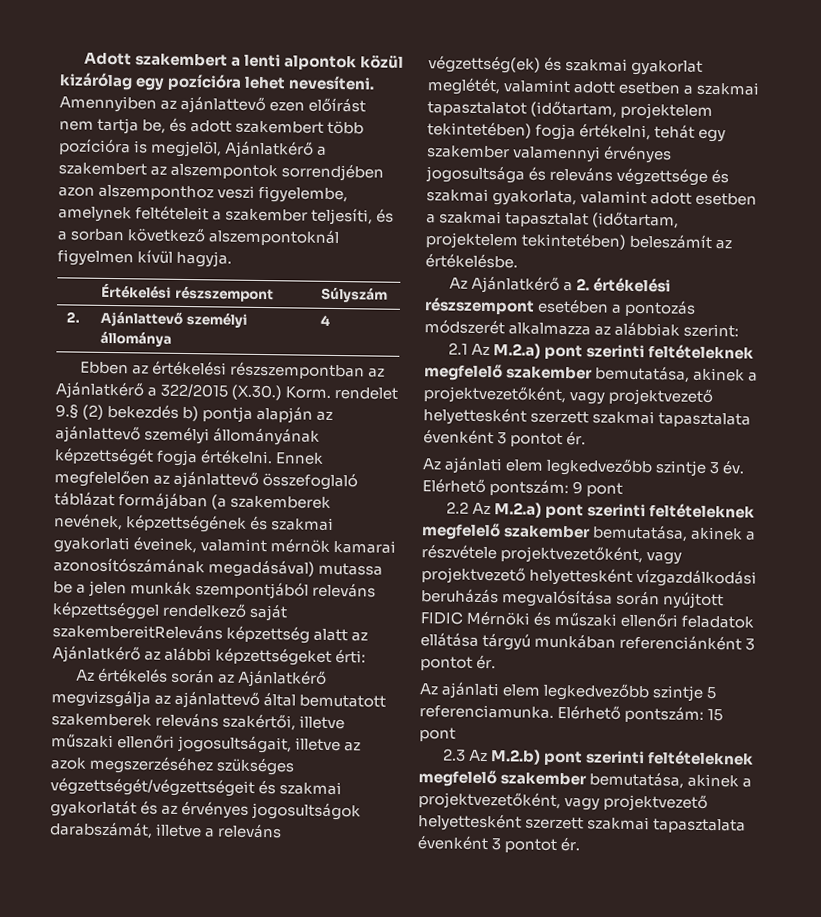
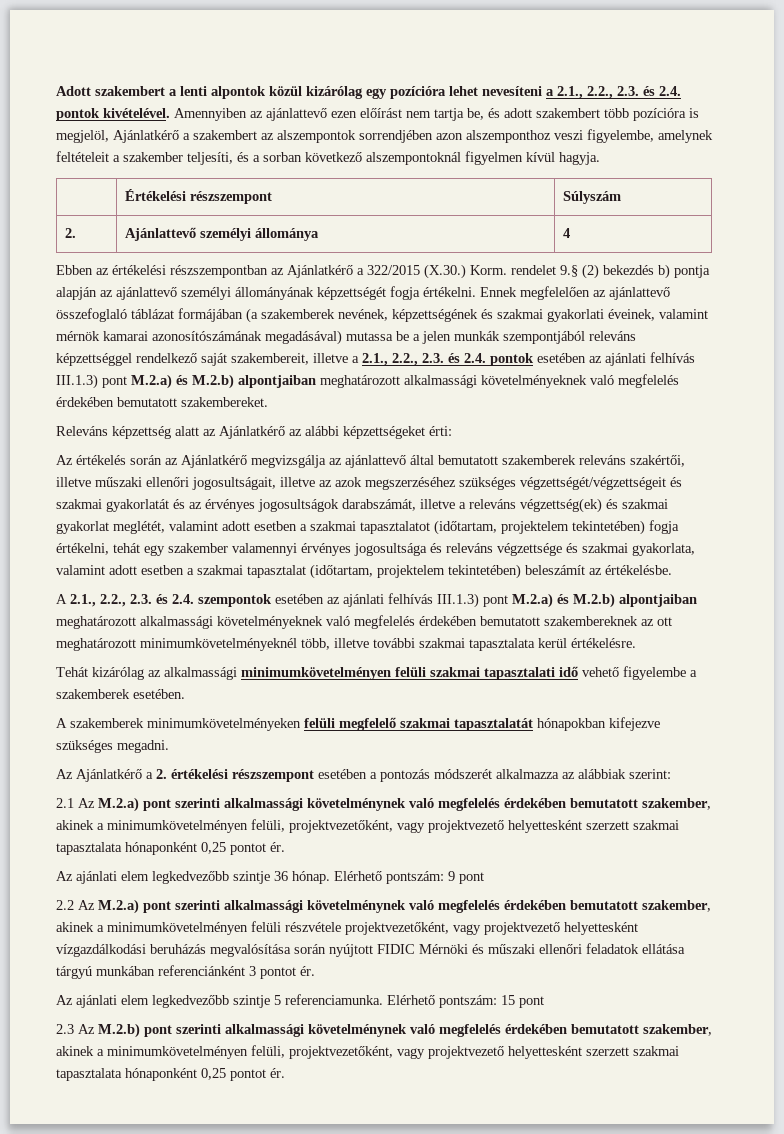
[288,75,376,91] nevesíteni. -> [482,86,681,99] [56,108,170,121] nevesíteni a 2.1., 2.2., 2.3. és 2.4. pontok kivételével.
[52,623,223,640] szakembereitReleváns -> [231,352,695,366] [56,374,679,389] [56,397,268,407] [56,426,108,436] szakembereit, illetve a 2.1., 2.2., 2.3. és 2.4. pontok esetében az ajánlati felhívás III.1.3) pont M.2.a) és M.2.b) alpontjaiban meghatározott alkalmassági követelményeknek való megfelelés érdekében bemutatott szakembereket. // Releváns
(518, 261) none -> [56,593,697,608] [56,615,672,629] [56,638,636,651] [56,666,697,680] [56,689,185,699] [56,717,660,731] [56,740,169,753] // A 2.1., 2.2., 2.3. és 2.4. szempontok esetében az ajánlati felhívás III.1.3) pont M.2.a) és M.2.b) alpontjaiban meghatározott alkalmassági követelményeknek való megfelelés érdekében bemutatott szakembereknek az ott meghatározott minimumkövetelményeknél több, illetve további szakmai tapasztalata kerül értékelésre. // Tehát kizárólag az alkalmassági minimumkövetelményen felüli szakmai tapasztalati idő vehető figyelembe a szakemberek esetében. // A szakemberek minimumkövetelményeken felüli megfelelő szakmai tapasztalatát hónapokban kifejezve szükséges megadni.
[647,344,754,360] [424,363,759,383] [423,385,714,407] [423,407,752,428] [423,429,587,448] [422,456,746,477] feltételeknek megfelelő szakember bemutatása, akinek a projektvezetőként, vagy projektvezető helyettesként szerzett szakmai tapasztalata évenként 3 pontot ér. // Az ajánlati elem legkedvezőbb szintje 3 év. -> [224,798,711,811] [56,819,679,833] [56,842,285,855] [56,871,330,884] alkalmassági követelménynek való megfelelés érdekében bemutatott szakember, akinek a minimumkövetelményen felüli, projektvezetőként, vagy projektvezető helyettesként szerzett szakmai tapasztalata hónaponként 0,25 pontot ér. // Az ajánlati elem legkedvezőbb szintje 36 hónap.
[648,503,755,519] [421,522,757,542] feltételeknek megfelelő szakember bemutatása, akinek a -> [224,900,711,913] [56,921,281,935] alkalmassági követelménynek való megfelelés érdekében bemutatott szakember, akinek a minimumkövetelményen felüli
[646,750,754,766] [418,769,753,789] [418,791,709,812] [418,813,747,834] [417,835,502,851] feltételeknek megfelelő szakember bemutatása, akinek a projektvezetőként, vagy projektvezető helyettesként szerzett szakmai tapasztalata évenként 3 -> [225,1024,712,1037] [56,1045,679,1059] [56,1068,226,1081] alkalmassági követelménynek való megfelelés érdekében bemutatott szakember, akinek a minimumkövetelményen felüli, projektvezetőként, vagy projektvezető helyettesként szerzett szakmai tapasztalata hónaponként 0,25

